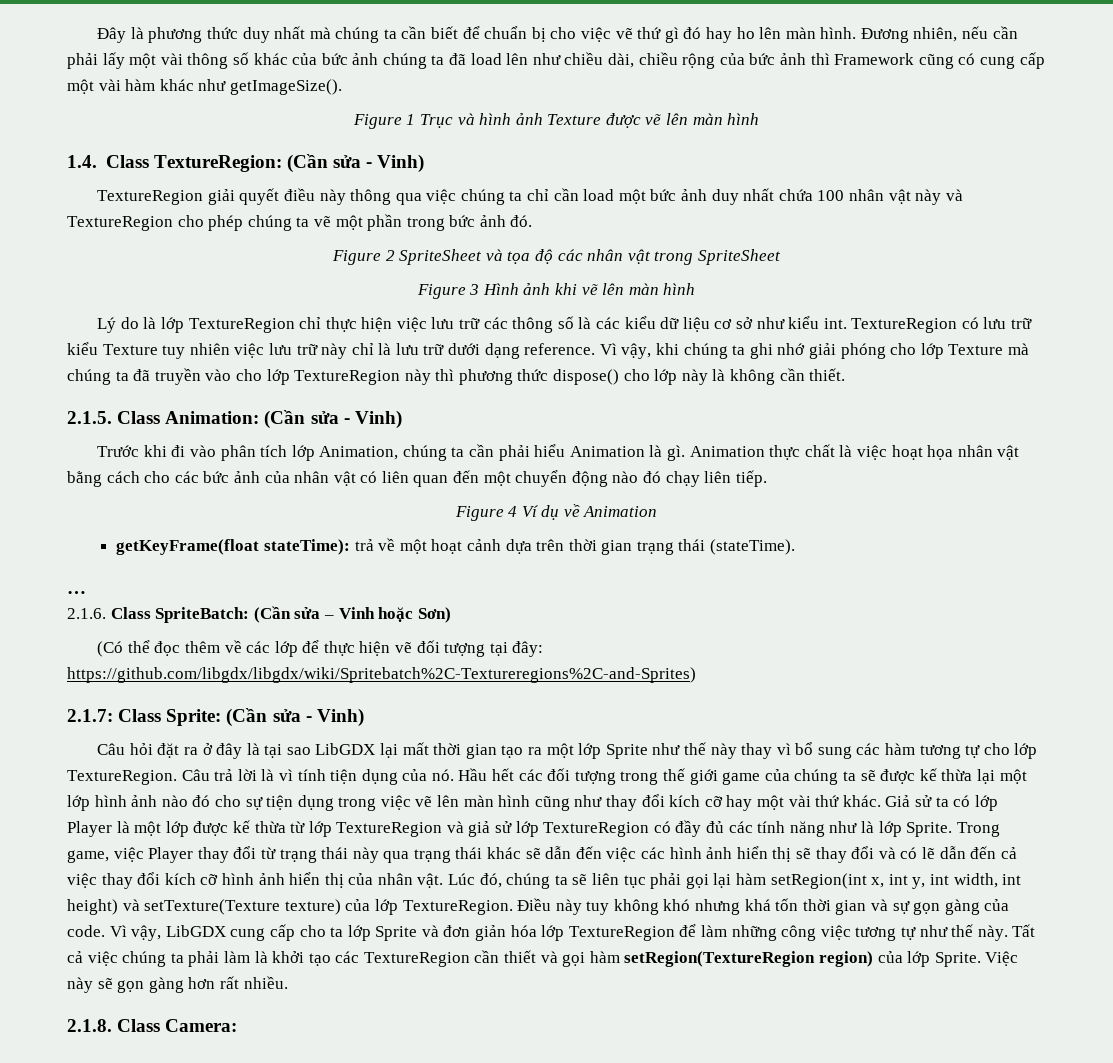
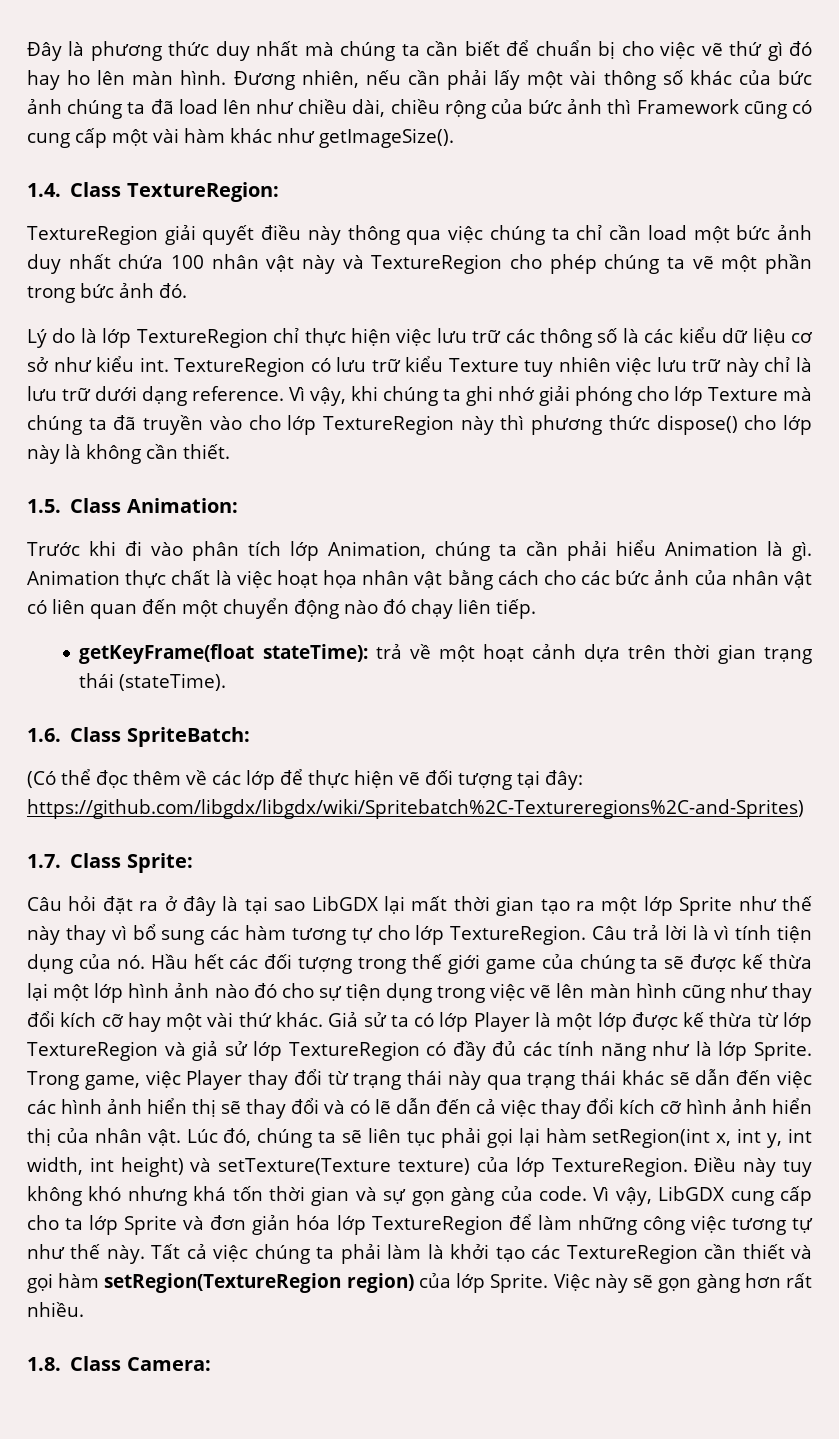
[352,113,760,129] // Figure 1 Trục và hình ảnh Texture được vẽ lên màn hình -> (454, 138) none
[286,154,425,173] (Cần sửa - Vinh) -> (279, 192) none
[332,249,781,265] [416,283,696,299] // Figure 2 SpriteSheet và tọa độ các nhân vật trong SpriteSheet // Figure 3 Hình ảnh khi vẽ lên màn hình -> (187, 290) none
[67,411,112,424] 2.1.5. -> [27,499,61,513] 1.5.
[264,410,402,429] (Cần sửa - Vinh) -> (238, 505) none
[454,504,658,521] // Figure 4 Ví dụ về Animation -> (536, 609) none
[67,591,86,594] [67,608,106,619] … // 2.1.6. -> [27,728,61,742] 1.6.
[253,606,451,623] (Cần sửa – Vinh hoặc Sơn) -> (250, 737) none
[67,709,113,722] 2.1.7: -> [27,854,61,868] 1.7.
[226,708,364,727] (Cần sửa - Vinh) -> (193, 863) none
[67,1019,112,1032] 2.1.8. -> [27,1357,61,1371] 1.8.

